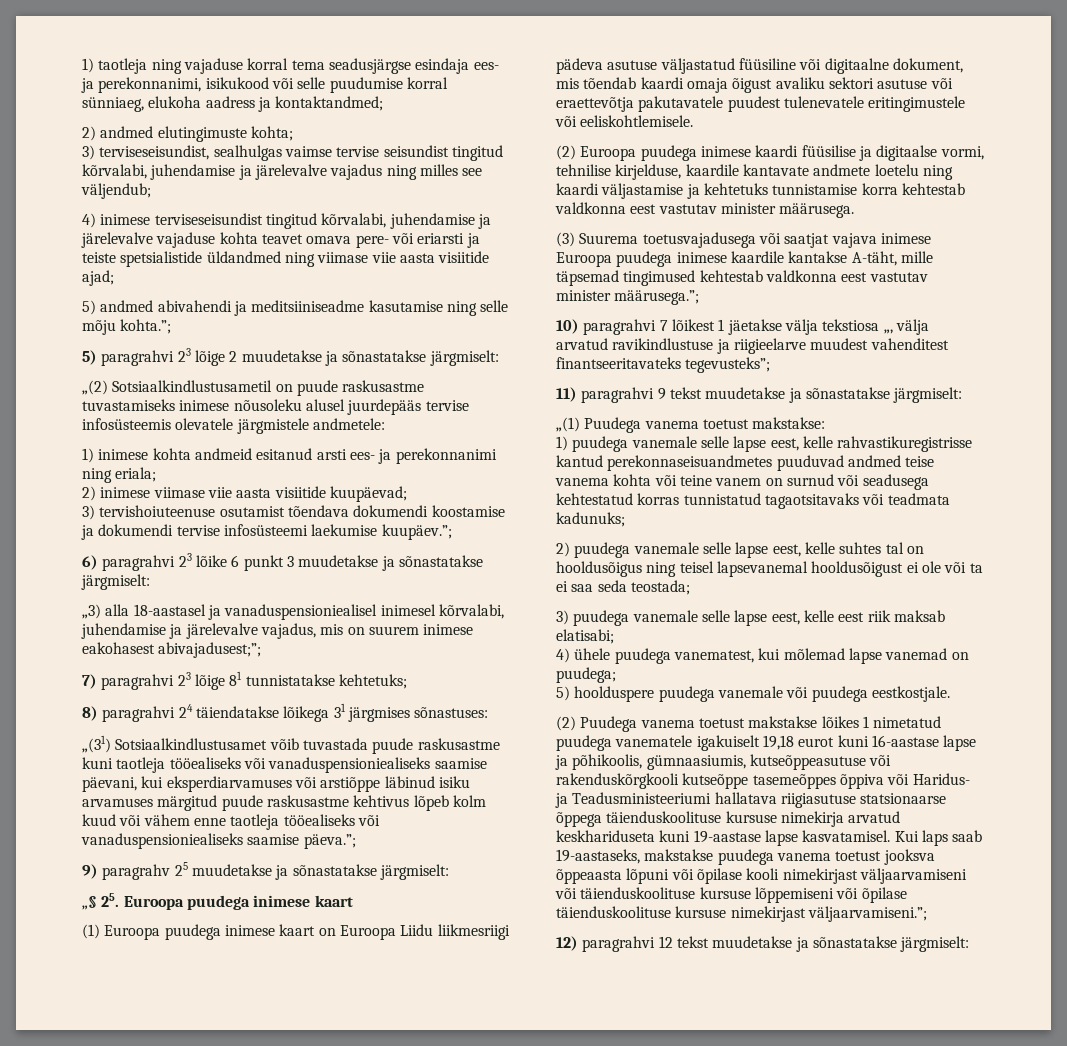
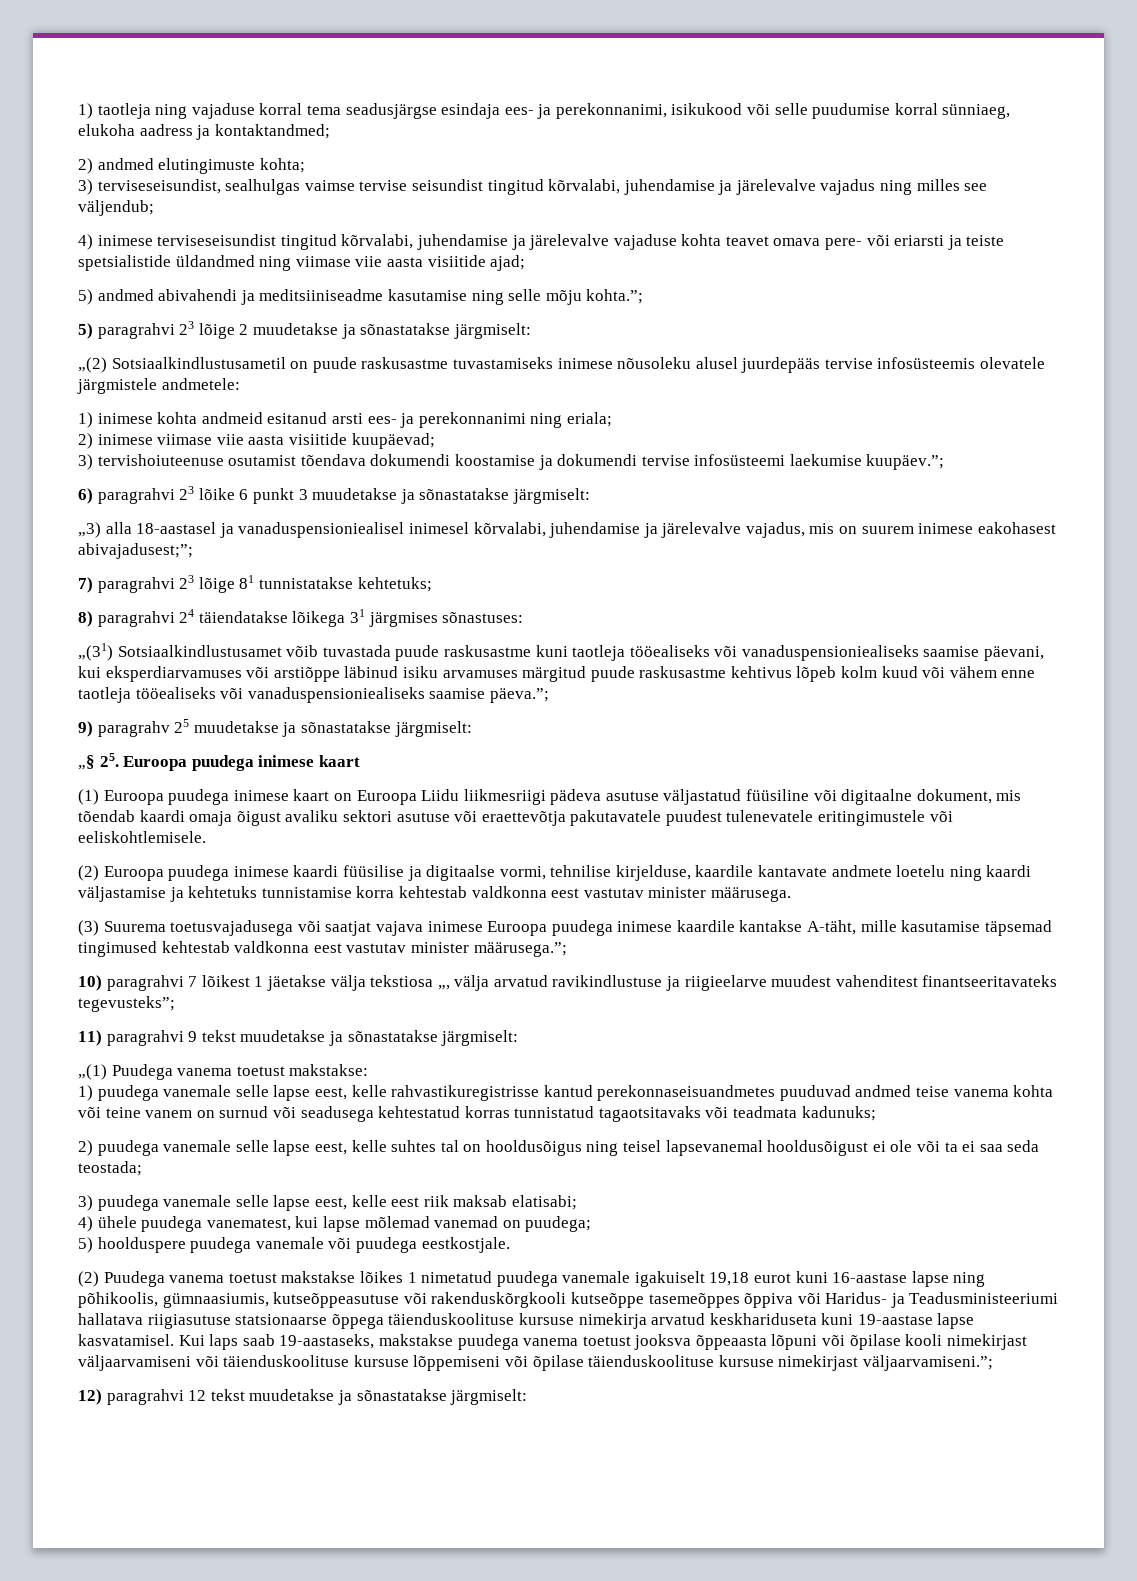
(933, 257) none -> [901,920,981,932] kasutamise
[783,648,882,664] mõlemad lapse -> [322,1216,430,1232] lapse mõlemad
[615,735,693,747] vanematele -> [562,1271,631,1283] vanemale
[555,755,568,770] ja -> [953,1272,986,1287] ning

